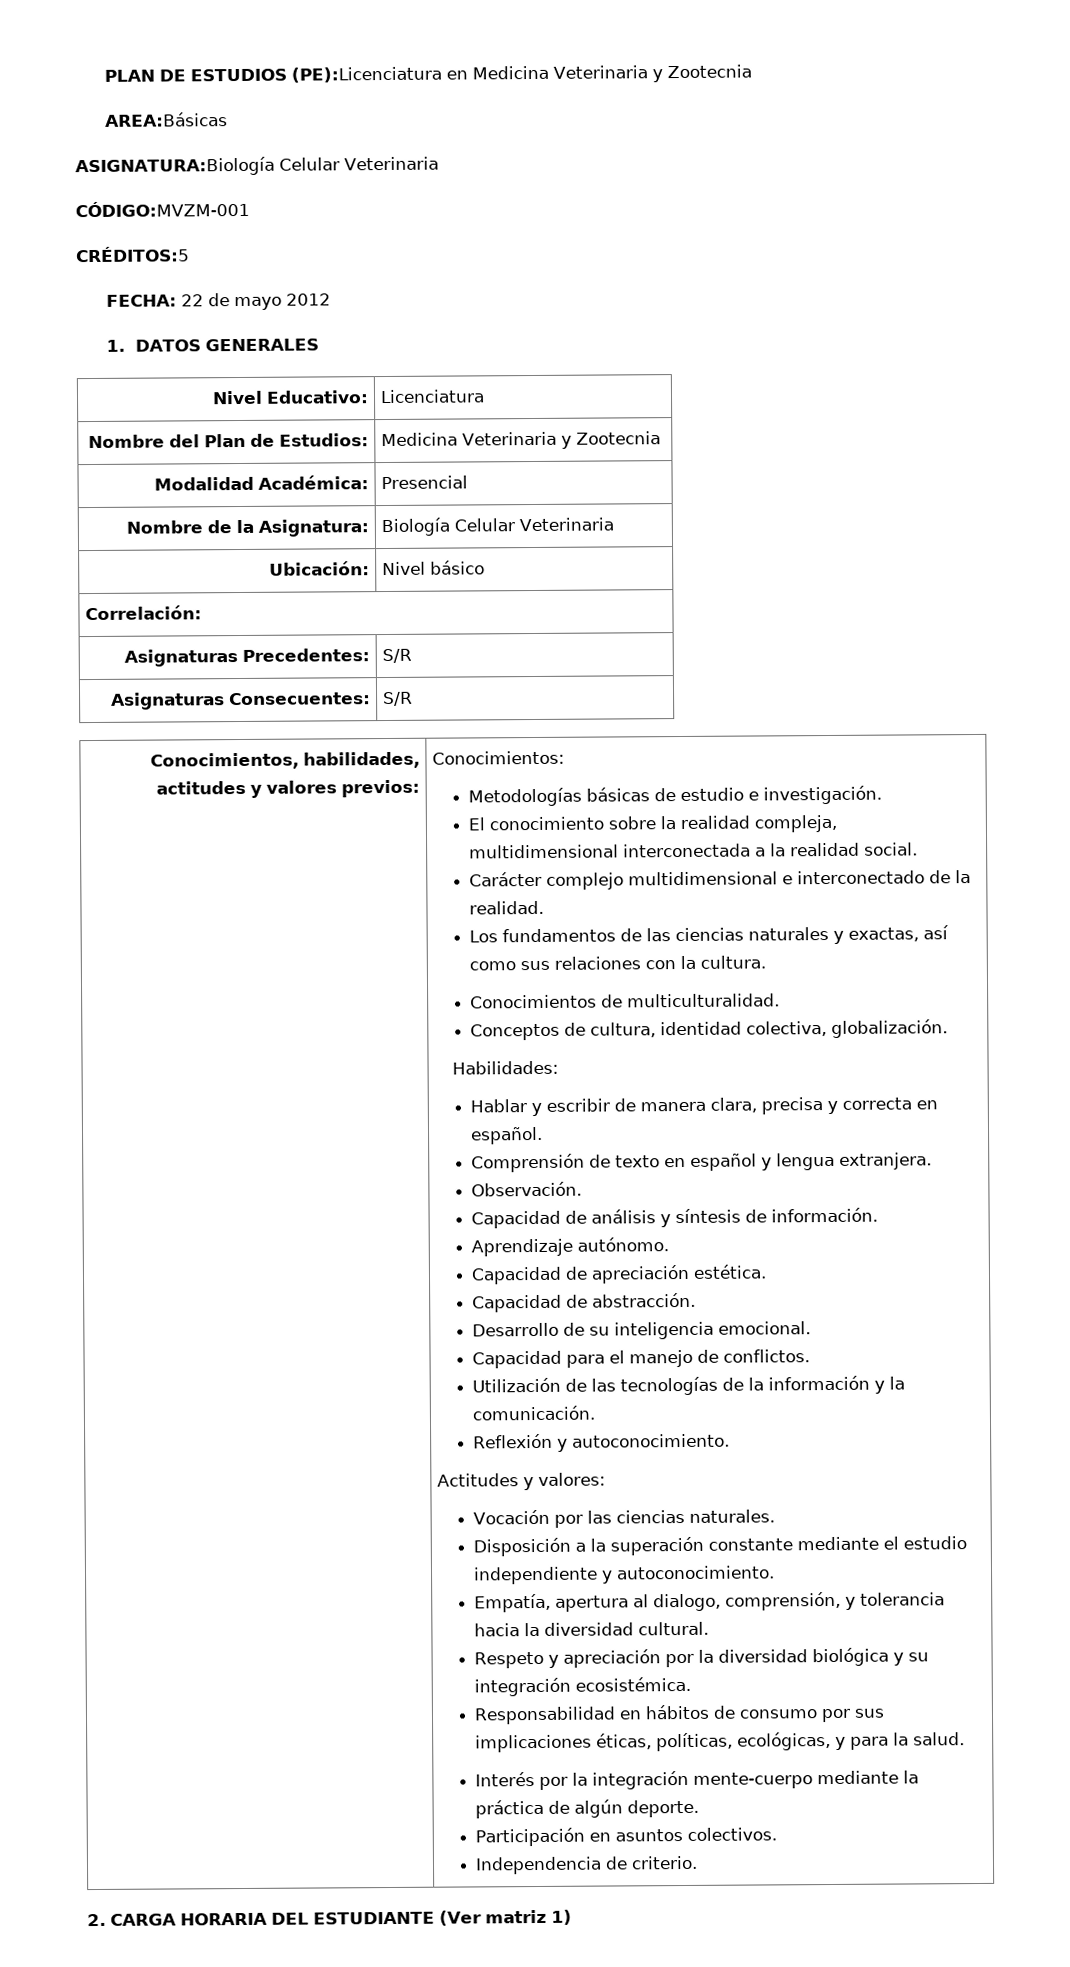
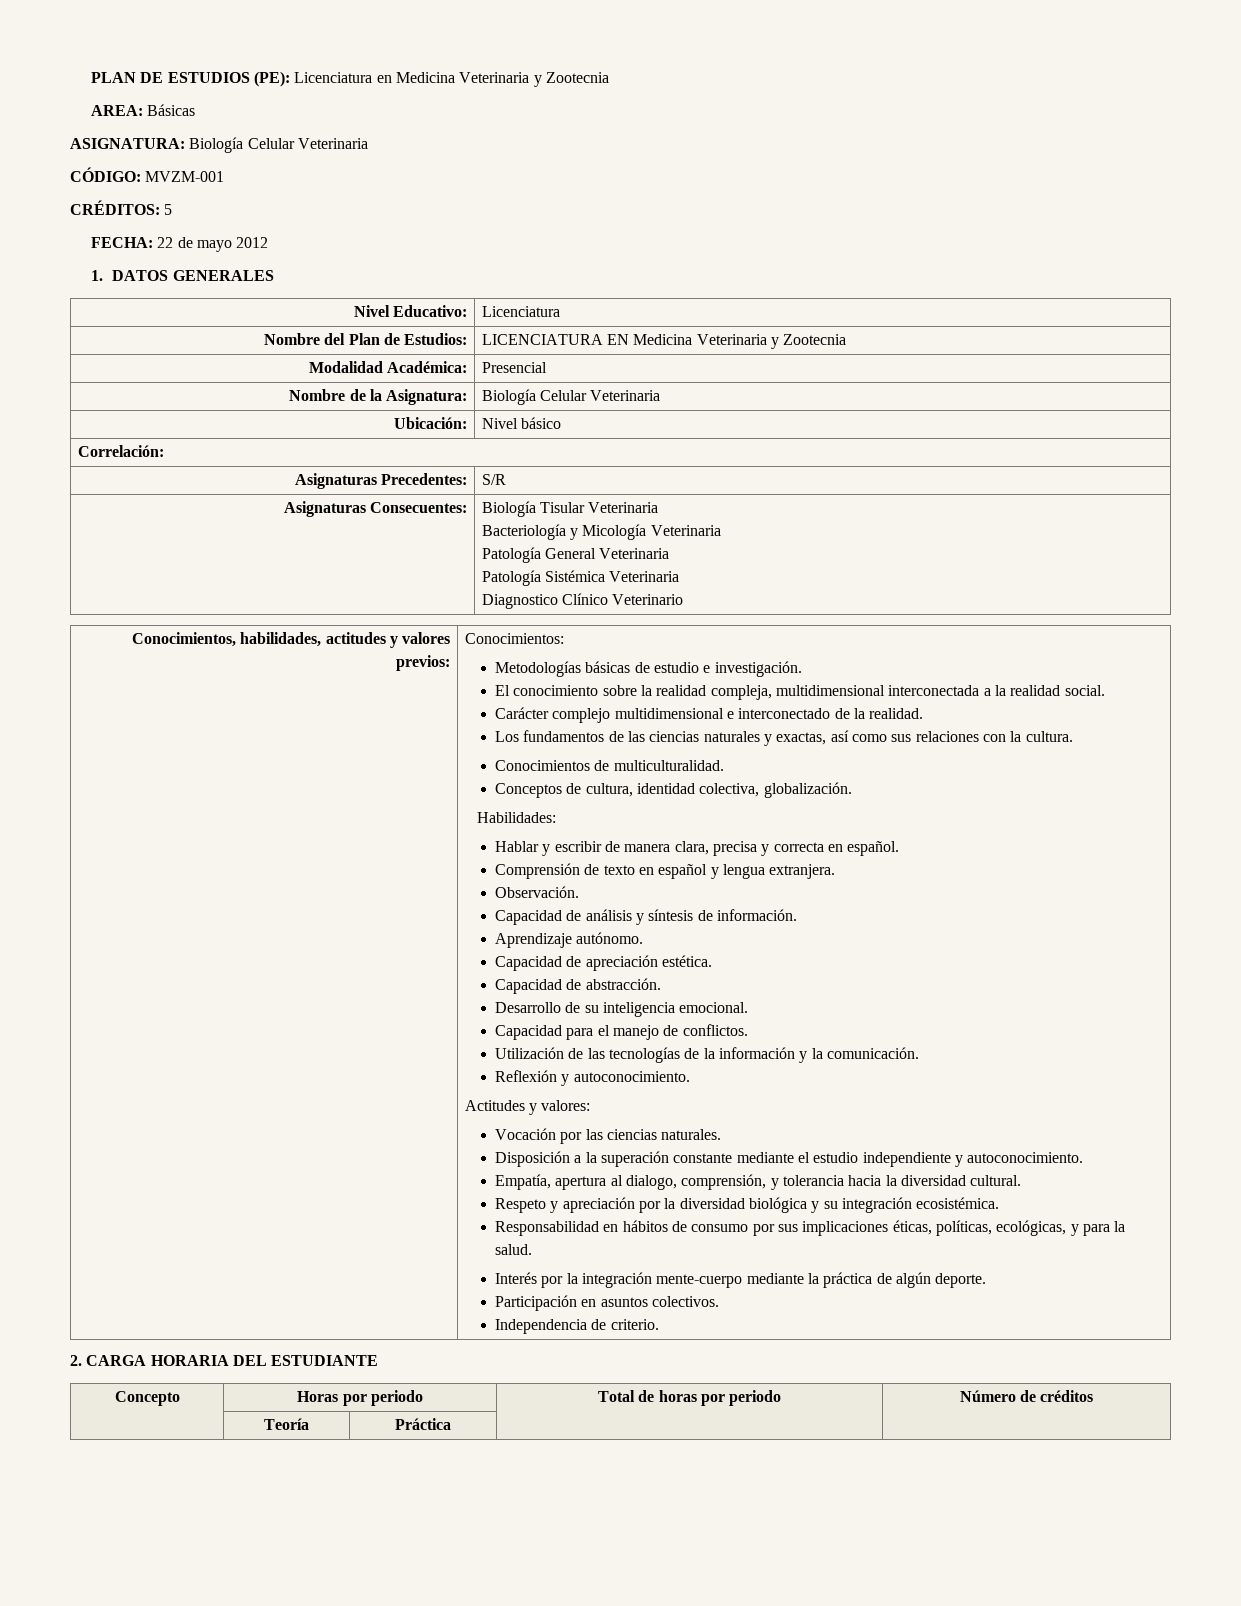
[290,66,442,83] (PE):Licenciatura -> [254,71,373,87] (PE): Licenciatura
[104,112,228,127] [75,156,439,177] [75,200,250,218] [75,246,190,263] AREA:Básicas // ASIGNATURA:Biología Celular Veterinaria // CÓDIGO:MVZM-001 // CRÉDITOS:5 -> [91,104,196,116] [70,137,368,153] [70,167,225,182] [70,200,173,215] AREA: Básicas // ASIGNATURA: Biología Celular Veterinaria // CÓDIGO: MVZM-001 // CRÉDITOS: 5
(370, 440) none -> [481,334,630,345] LICENCIATURA EN
[382,691,413,707] S/R -> [481,501,659,517] [481,524,721,540] [481,547,670,563] [481,570,680,586] [481,593,684,609] Biología Tisular Veterinaria // Bacteriología y Micología Veterinaria // Patología General Veterinaria // Patología Sistémica Veterinaria // Diagnostico Clínico Veterinario
[439,1909,572,1926] (Ver matriz 1) -> [114,1391,180,1406] [297,1390,423,1406] [597,1390,782,1406] [959,1390,1094,1402] [264,1418,309,1430] [395,1418,451,1430] // Concepto | Horas por periodo | Total de horas por periodo | Número de créditos // | Teoría | Práctica | |

